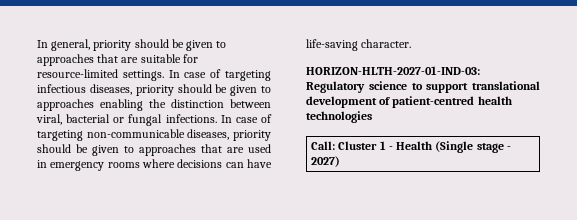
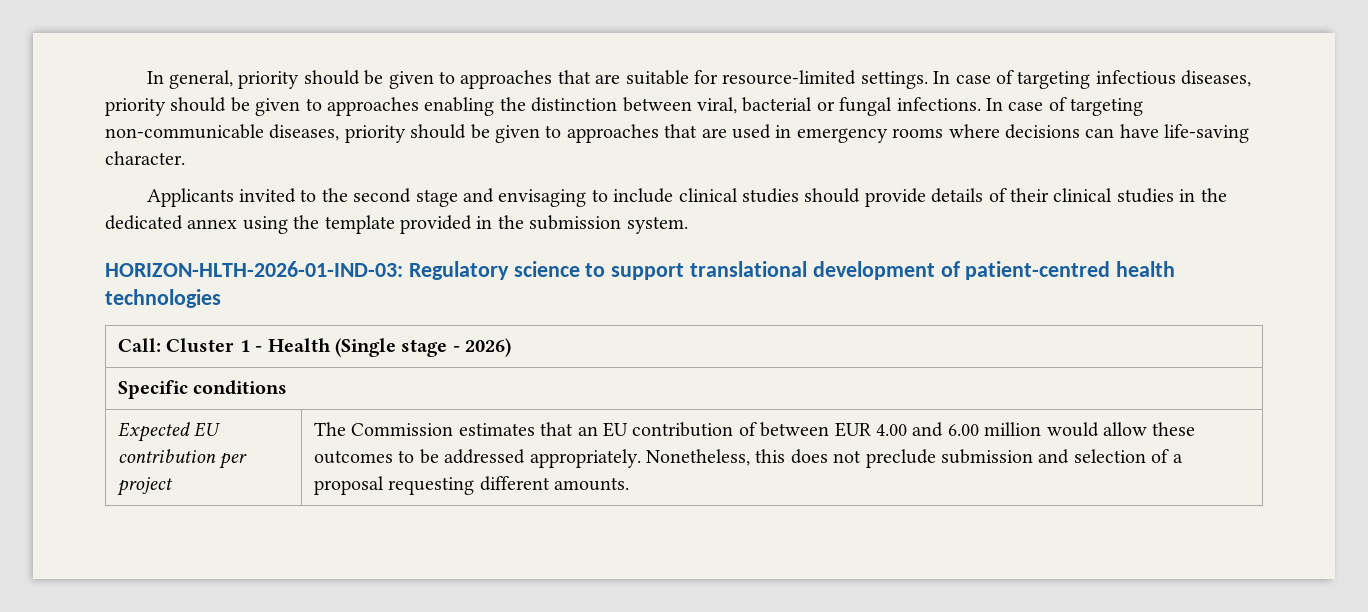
[306,66,480,75] HORIZON-HLTH-2027-01-IND-03: -> [146,188,1227,207] [105,215,688,234] [105,261,403,277] Applicants invited to the second stage and envisaging to include clinical studies should provide details of their clinical studies in the dedicated annex using the template provided in the submission system. // HORIZON-HLTH-2026-01-IND-03:
[311,156,341,167] 2027) -> [465,338,512,357] [118,380,288,399] [118,422,222,442] [118,449,248,469] [117,477,174,496] [314,422,1196,437] [314,449,1183,468] [314,476,630,495] 2026) // Specific conditions // Expected EU contribution per project | The Commission estimates that an EU contribution of between EUR 4.00 and 6.00 million would allow these outcomes to be addressed appropriately. Nonetheless, this does not preclude submission and selection of a proposal requesting different amounts.

